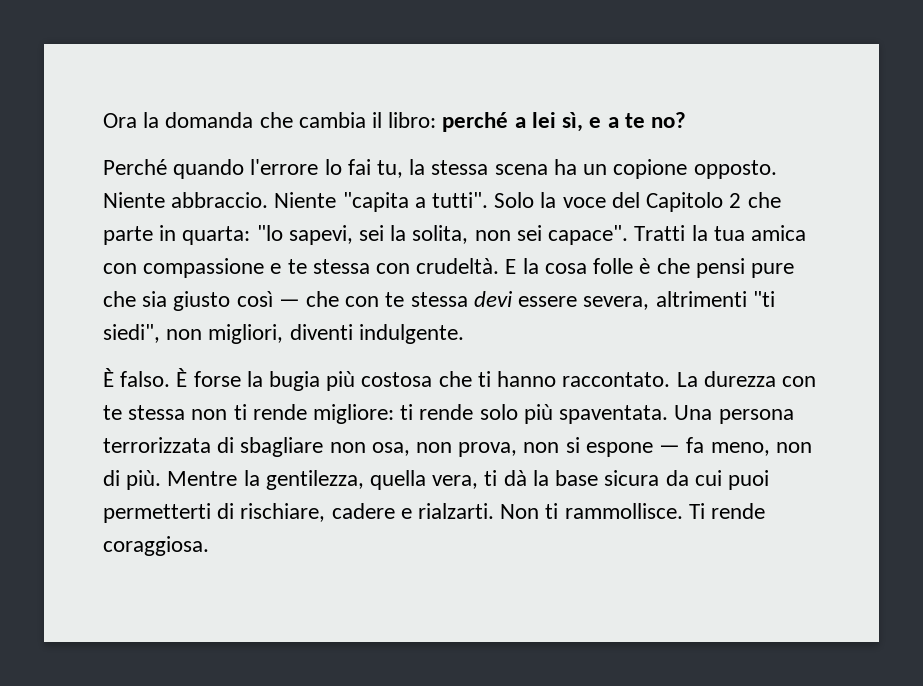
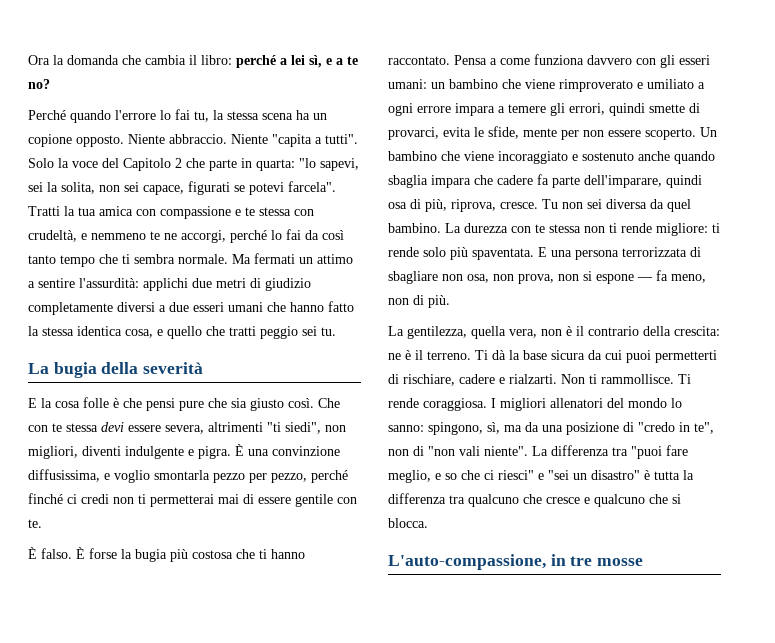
[548,225,629,245] capace". -> [143,181,336,195] capace, figurati se potevi farcela".
[416,258,500,274] crudeltà. -> [28,229,344,243] [28,253,353,267] [28,278,311,291] [28,301,354,315] [28,326,336,339] [28,362,204,378] crudeltà, e nemmeno te ne accorgi, perché lo fai da così tanto tempo che ti sembra normale. Ma fermati un attimo a sentire l'assurdità: applichi due metri di giudizio completamente diversi a due esseri umani che hanno fatto la stessa identica cosa, e quello che tratti peggio sei tu. // La bugia della severità //
[236,291,340,307] così — che -> [288,398,340,408] così. Che
[358,324,464,344] indulgente. -> [125,444,340,459] [28,469,348,483] [28,493,357,507] [28,519,42,528] indulgente e pigra. È una convinzione diffusissima, e voglio smontarla pezzo per pezzo, perché finché ci credi non ti permetterai mai di essere gentile con te.
(671, 379) none -> [454,54,710,68] [388,79,705,92] [388,103,700,116] [388,126,717,140] [388,151,715,164] [388,174,702,188] [388,199,691,212] [388,223,441,233] Pensa a come funziona davvero con gli esseri umani: un bambino che viene rimproverato e umiliato a ogni errore impara a temere gli errori, quindi smette di provarci, evita le sfide, mente per non essere scoperto. Un bambino che viene incoraggiato e sostenuto anche quando sbaglia impara che cadere fa parte dell'imparare, quindi osa di più, riprova, cresce. Tu non sei diversa da quel bambino.
[674,405,713,420] Una -> [538,247,572,257] E una
[167,470,260,486] Mentre la -> [388,326,404,336] // La
[484,470,498,486] ti -> [541,326,720,336] [388,350,488,360] non è il contrario della crescita: ne è il terreno. Ti
(209, 546) none -> [491,398,682,411] [388,422,714,435] [388,445,688,459] [388,470,694,483] [388,493,681,507] [388,518,428,528] [388,554,644,570] I migliori allenatori del mondo lo sanno: spingono, sì, ma da una posizione di "credo in te", non di "non vali niente". La differenza tra "puoi fare meglio, e so che ci riesci" e "sei un disastro" è tutta la differenza tra qualcuno che cresce e qualcuno che si blocca. // L'auto-compassione, in tre mosse

